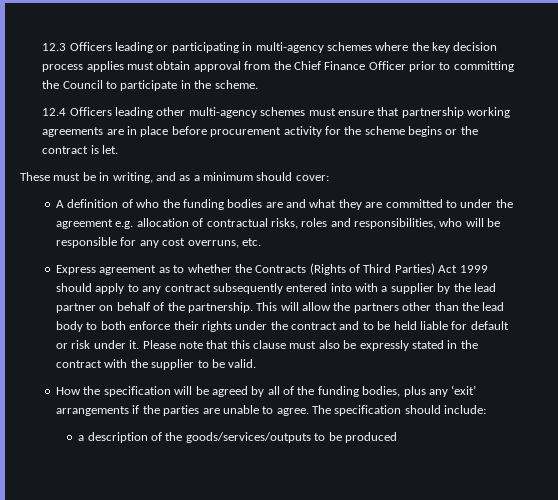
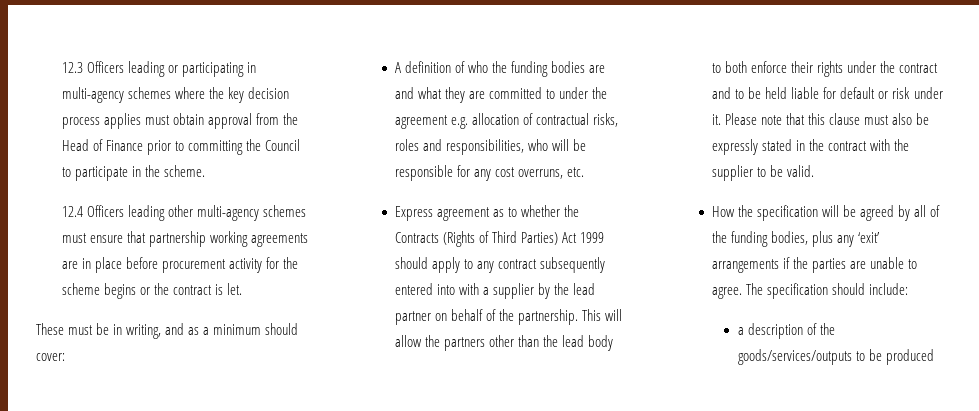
[293,61,406,70] Chief Finance Officer -> [61,139,143,151] Head of Finance

